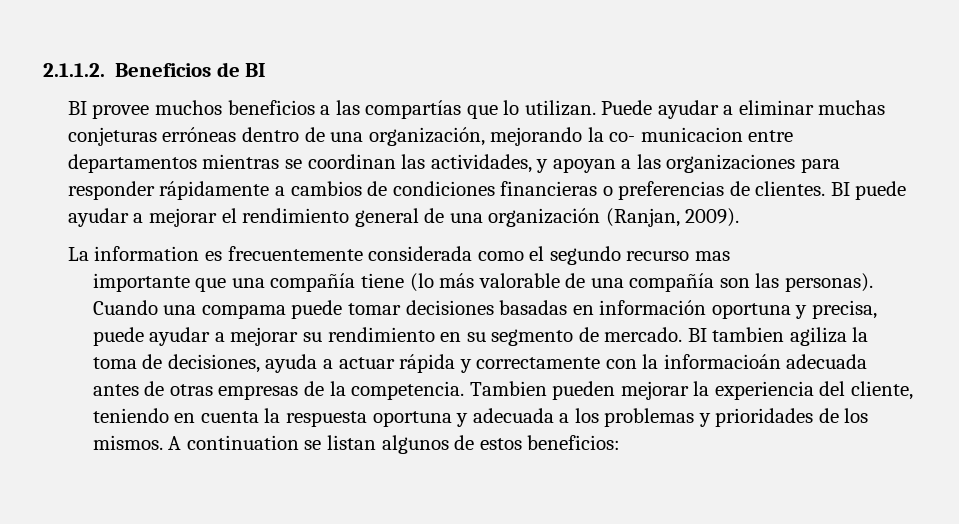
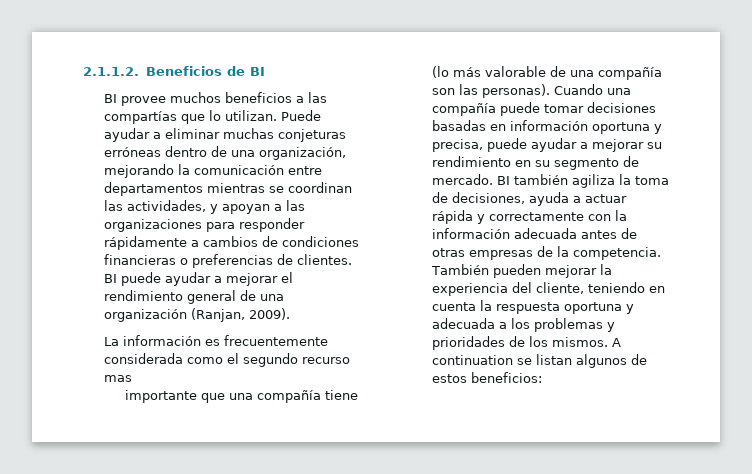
[609,127,743,142] co- municacion -> [193,165,284,175] comunicación
[94,246,200,261] information -> [122,335,201,346] información
[201,304,286,319] compama -> [431,103,496,116] compañía
[712,327,785,342] tambien -> [513,174,568,185] también
[663,354,781,369] informacioán -> [431,228,510,239] información
[469,381,547,396] Tambien -> [430,264,489,275] También

